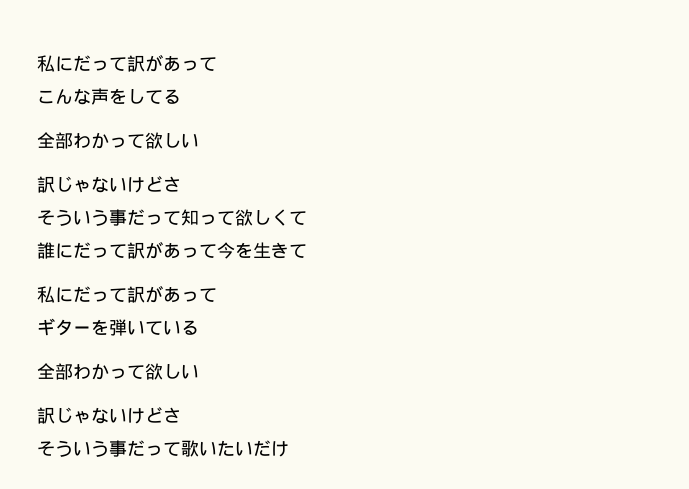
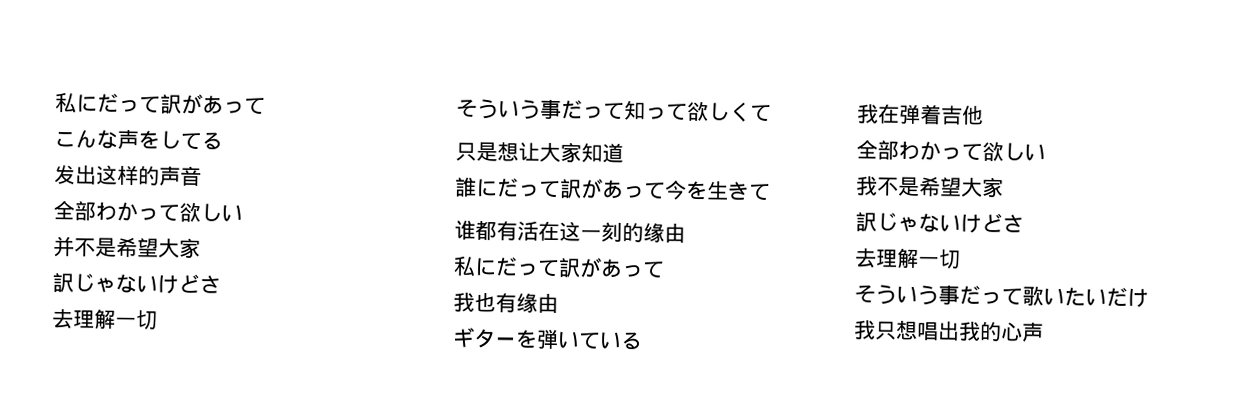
[37,132,199,149] [37,176,181,193] // 全部わかって欲しい // 訳じゃないけどさ -> [54,164,202,187] [53,199,243,223] [53,235,201,259] [52,272,221,294] [52,308,158,331] // 发出这样的声音 // 全部わかって欲しい // 并不是希望大家 // 訳じゃないけどさ // 去理解一切
(307, 218) none -> [455,141,624,163] // 只是想让大家知道
[37,285,217,303] // 私にだって訳があって -> [454,219,686,243] [453,255,665,279] [453,291,559,314] // 谁都有活在这一刻的缘由 // 私にだって訳があって // 我也有缘由
[37,363,199,380] [37,407,181,424] // 全部わかって欲しい // 訳じゃないけどさ -> [857,103,984,125] [856,139,1046,162] [856,175,1004,198] [855,212,1024,233] [855,247,961,270] // 我在弹着吉他 // 全部わかって欲しい // 我不是希望大家 // 訳じゃないけどさ // 去理解一切
(289, 449) none -> [854,319,1044,343] // 我只想唱出我的心声

